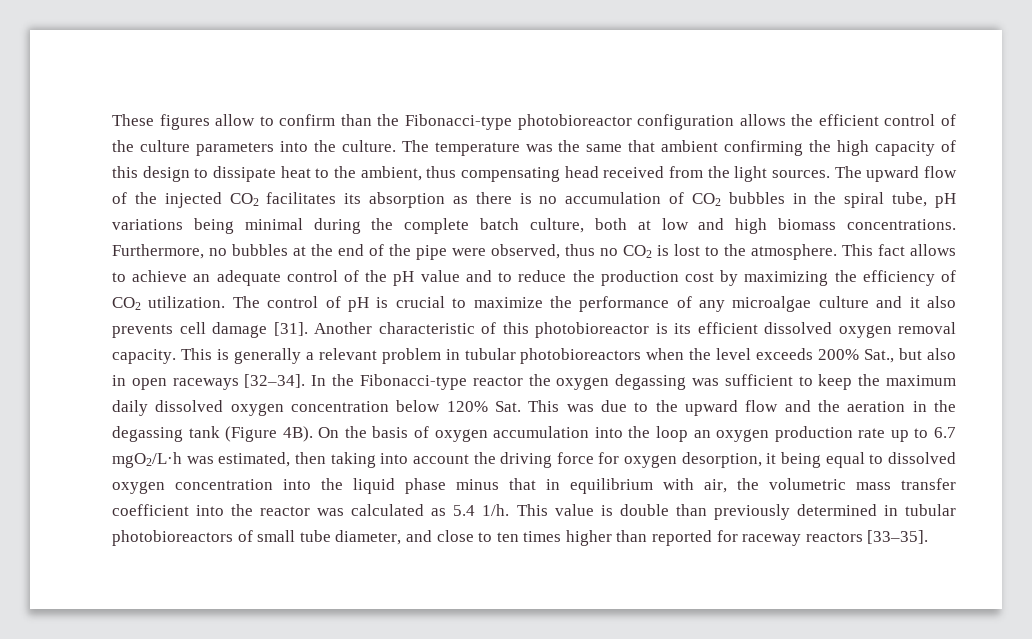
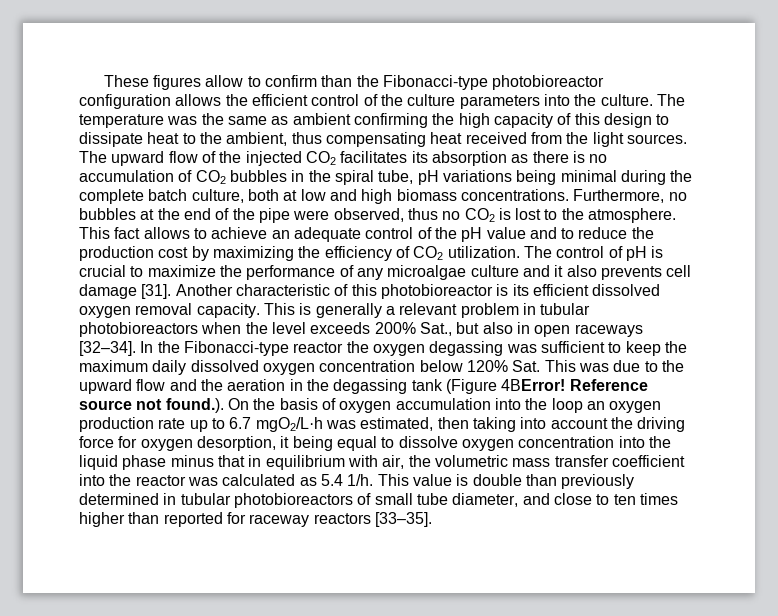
[628,140,656,152] that -> [271,116,289,125] as
[564,166,599,178] head -> [430,132,463,144] heat
[282,426,313,442] 4B). -> [501,379,648,391] [79,398,224,413] 4BError! Reference source not found.).
[887,452,956,464] dissolved -> [398,436,458,448] dissolve

